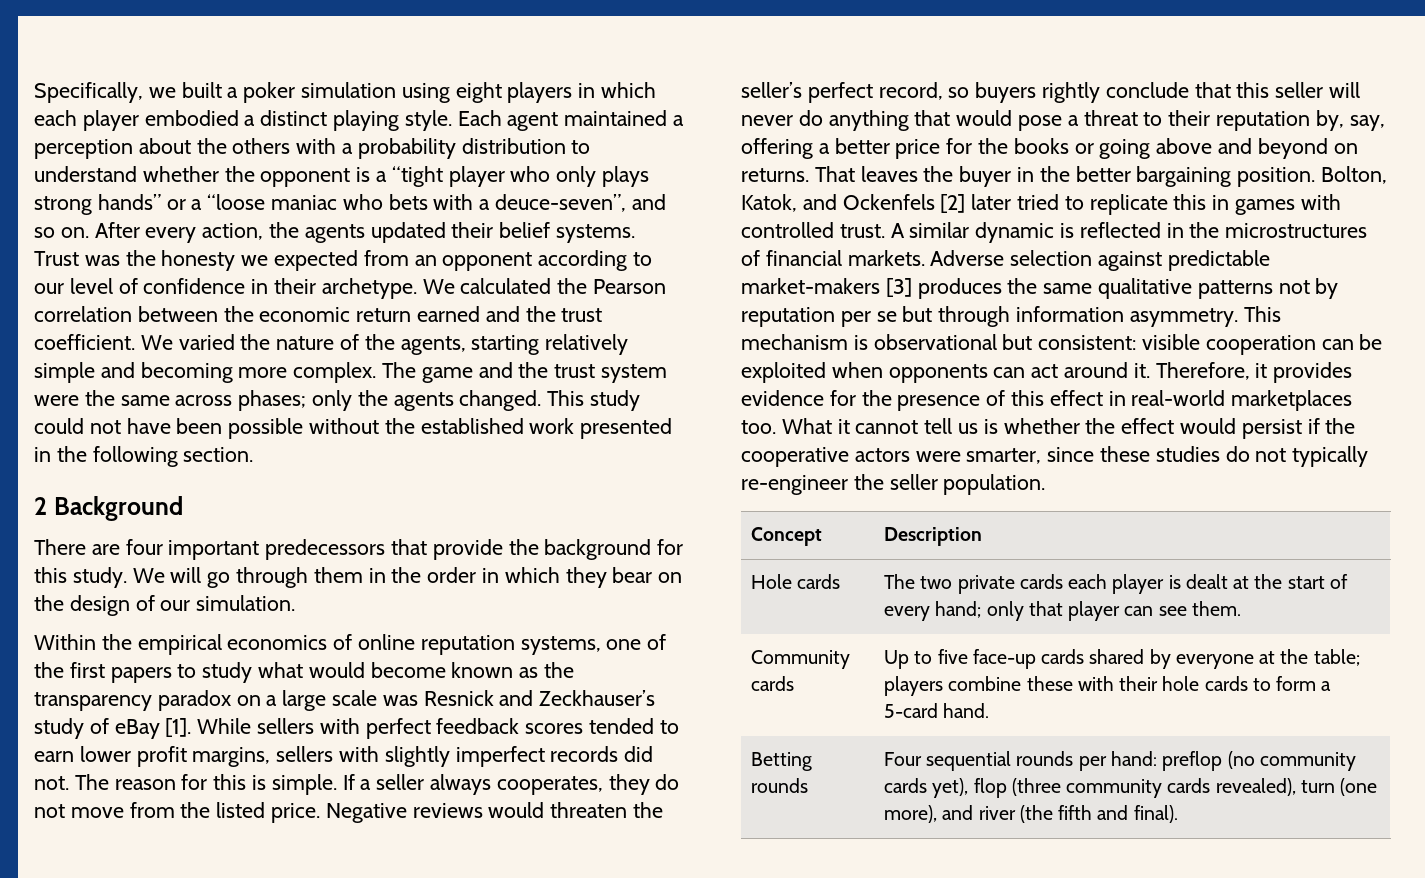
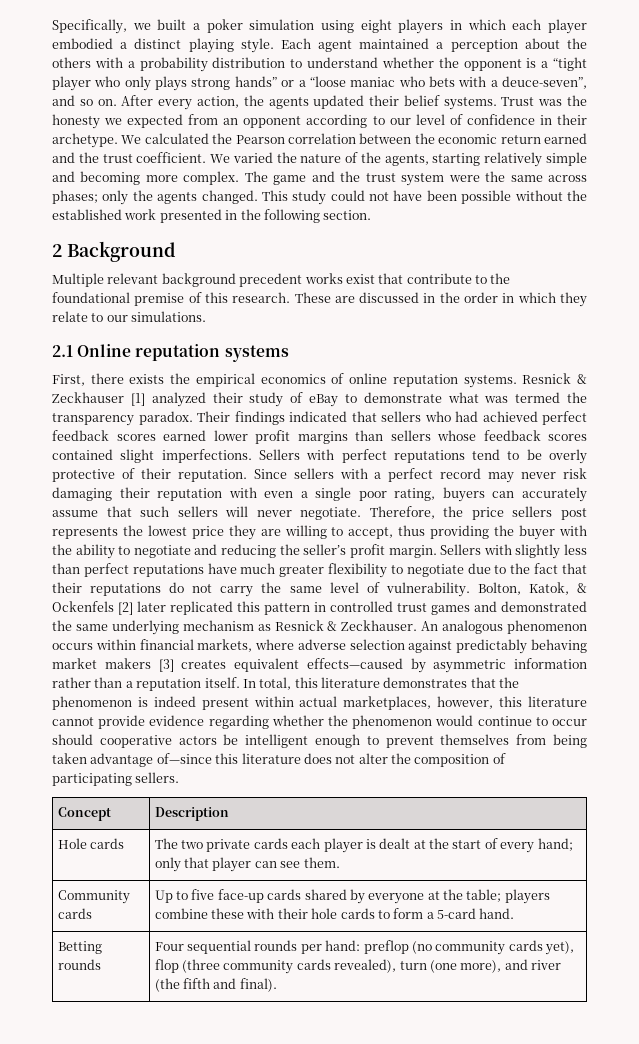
[34,539,684,560] [34,567,363,588] There are four important predecessors that provide the background for this study. We will go through them -> [52,273,511,287] [52,292,420,306] Multiple relevant background precedent works exist that contribute to the foundational premise of this research. These are discussed
[612,567,683,583] [34,595,296,616] [34,634,96,650] bear on the design of our simulation. // Within -> [52,311,207,322] [52,344,289,362] [52,373,165,386] relate to our simulations. // 2.1 Online reputation systems // First, there exists
[520,634,667,655] [34,662,575,683] [34,690,656,711] [34,718,679,739] [34,746,654,767] [34,774,680,795] [34,802,664,823] [741,82,1361,103] [741,110,1385,131] [741,138,1358,159] [741,166,1316,187] systems, one of the first papers to study what would become known as the transparency paradox on a large scale was Resnick and Zeckhauser’s study of eBay [1]. While sellers with perfect feedback scores tended to earn lower profit margins, sellers with slightly imperfect records did not. The reason for this is simple. If a seller always cooperates, they do not move from the listed price. Negative reviews would threaten the seller’s perfect record, so buyers rightly conclude that this seller will never do anything that would pose a threat to their reputation by, say, offering a better price for the books or going above and beyond on returns. That leaves the buyer in the better bargaining position. -> [463,373,588,388] [52,392,587,407] [52,411,587,426] [52,430,587,444] [52,449,588,464] [52,468,588,483] [52,487,587,502] [52,506,588,520] [52,525,587,540] [52,544,588,559] [52,563,588,578] [52,582,470,597] systems. Resnick & Zeckhauser [1] analyzed their study of eBay to demonstrate what was termed the transparency paradox. Their findings indicated that sellers who had achieved perfect feedback scores earned lower profit margins than sellers whose feedback scores contained slight imperfections. Sellers with perfect reputations tend to be overly protective of their reputation. Since sellers with a perfect record may never risk damaging their reputation with even a single poor rating, buyers can accurately assume that such sellers will never negotiate. Therefore, the price sellers post represents the lowest price they are willing to accept, thus providing the buyer with the ability to negotiate and reducing the seller’s profit margin. Sellers with slightly less than perfect reputations have much greater flexibility to negotiate due to the fact that their reputations do not carry the same level of vulnerability.
[802,194,837,210] and -> [576,583,587,593] &
[1017,194,1341,215] [741,222,1368,243] [741,250,1270,271] [741,278,1339,299] [741,306,1281,327] [741,334,1383,355] [741,362,1353,383] [741,390,1353,411] [741,418,1356,439] [741,446,1369,467] [741,474,1046,495] tried to replicate this in games with controlled trust. A similar dynamic is reflected in the microstructures of financial markets. Adverse selection against predictable market-makers [3] produces the same qualitative patterns not by reputation per se but through information asymmetry. This mechanism is observational but consistent: visible cooperation can be exploited when opponents can act around it. Therefore, it provides evidence for the presence of this effect in real-world marketplaces too. What it cannot tell us is whether the effect would persist if the cooperative actors were smarter, since these studies do not typically re-engineer the seller population. -> [170,601,587,615] [52,620,587,635] [52,639,587,654] [52,658,587,673] [52,677,520,691] [52,696,588,710] [52,715,587,729] [52,734,588,748] [52,753,506,767] [52,772,180,786] replicated this pattern in controlled trust games and demonstrated the same underlying mechanism as Resnick & Zeckhauser. An analogous phenomenon occurs within financial markets, where adverse selection against predictably behaving market makers [3] creates equivalent effects—caused by asymmetric information rather than a reputation itself. In total, this literature demonstrates that the phenomenon is indeed present within actual marketplaces, however, this literature cannot provide evidence regarding whether the phenomenon would continue to occur should cooperative actors be intelligent enough to prevent themselves from being taken advantage of—since this literature does not alter the composition of participating sellers.

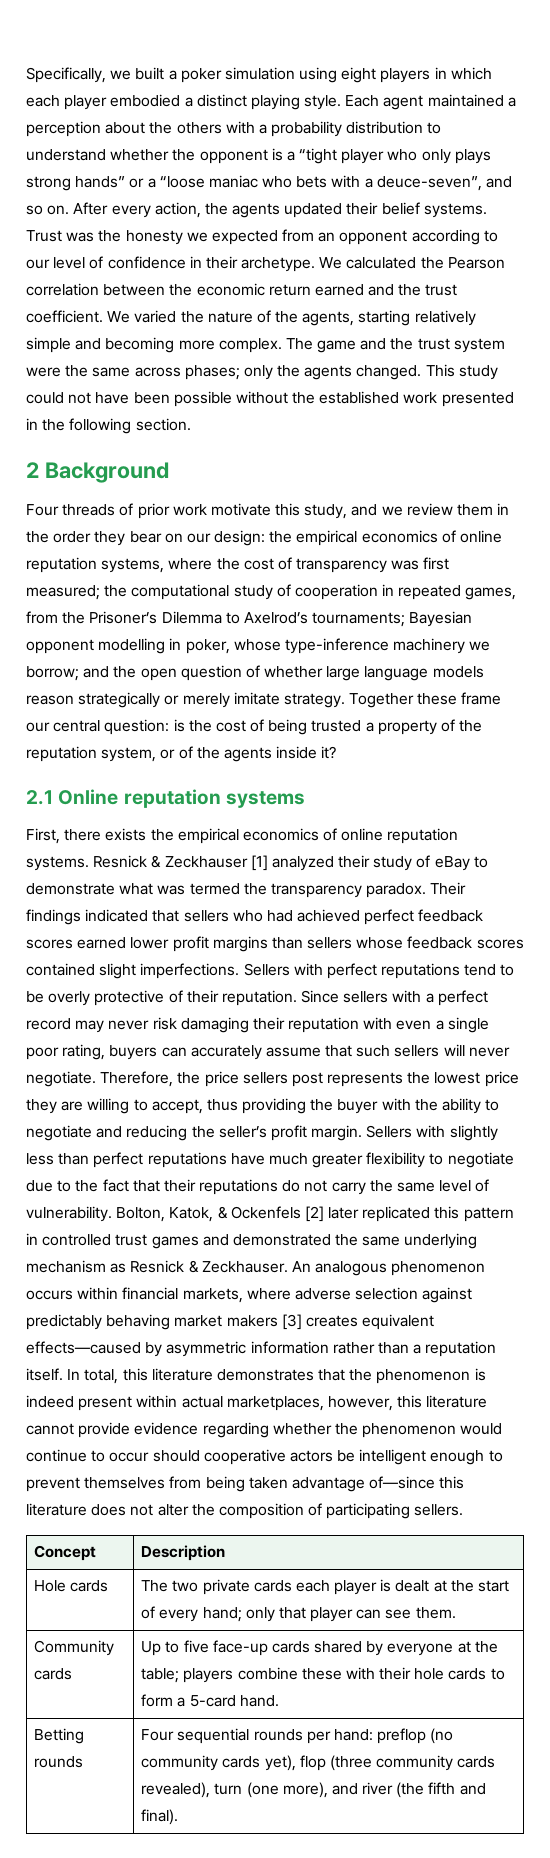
[52,273,511,287] [52,292,588,307] [52,311,207,322] Multiple relevant background precedent works exist that contribute to the foundational premise of this research. These are discussed in the order in which they relate to our simulations. -> [26,503,510,519] [26,530,503,546] [26,557,450,573] [26,584,517,600] [26,611,473,627] [26,638,491,654] [26,665,484,681] [26,692,502,708] [26,719,483,735] [26,746,337,762] Four threads of prior work motivate this study, and we review them in the order they bear on our design: the empirical economics of online reputation systems, where the cost of transparency was first measured; the computational study of cooperation in repeated games, from the Prisoner’s Dilemma to Axelrod’s tournaments; Bayesian opponent modelling in poker, whose type-inference machinery we borrow; and the open question of whether large language models reason strategically or merely imitate strategy. Together these frame our central question: is the cost of being trusted a property of the reputation system, or of the agents inside it?

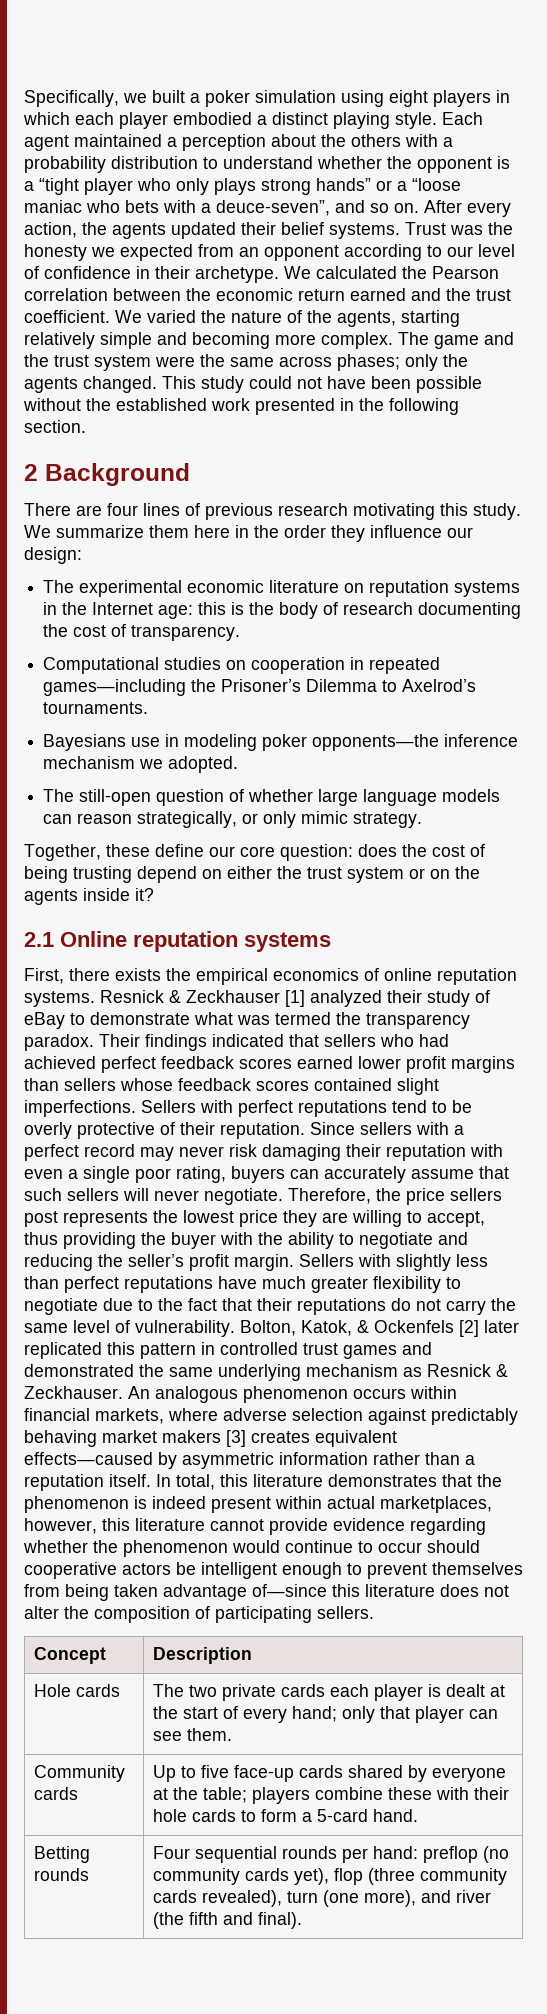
[26,503,494,519] Four threads of prior work motivate this study, and we review them -> [24,503,521,520] [24,525,230,538] There are four lines of previous research motivating this study. We summarize them here
[129,531,183,543] bear on -> [370,525,442,538] influence
[269,530,503,546] [26,557,450,573] [26,584,291,600] the empirical economics of online reputation systems, where the cost of transparency was first measured; the computational study of -> [43,580,521,597] [43,602,522,619] [43,624,241,641] [43,657,247,674] // The experimental economic literature on reputation systems in the Internet age: this is the body of research documenting the cost of transparency. // Computational studies on
[465,587,517,600] [26,611,58,624] games, from -> [43,679,187,696] games—including
[312,611,473,627] [26,638,491,654] [26,666,177,681] tournaments; Bayesian opponent modelling in poker, whose type-inference machinery we borrow; and the open -> [43,702,149,714] [43,734,519,751] [43,756,239,773] [43,789,152,806] tournaments. // Bayesians use in modeling poker opponents—the inference mechanism we adopted. // The still-open
[26,692,502,708] [26,719,483,735] [26,746,193,762] reason strategically or merely imitate strategy. Together these frame our central question: is the cost of being trusted a property of the reputation system, or of -> [43,811,423,828] [24,844,485,861] [24,866,450,883] can reason strategically, or only mimic strategy. // Together, these define our core question: does the cost of being trusting depend on either the trust system or on

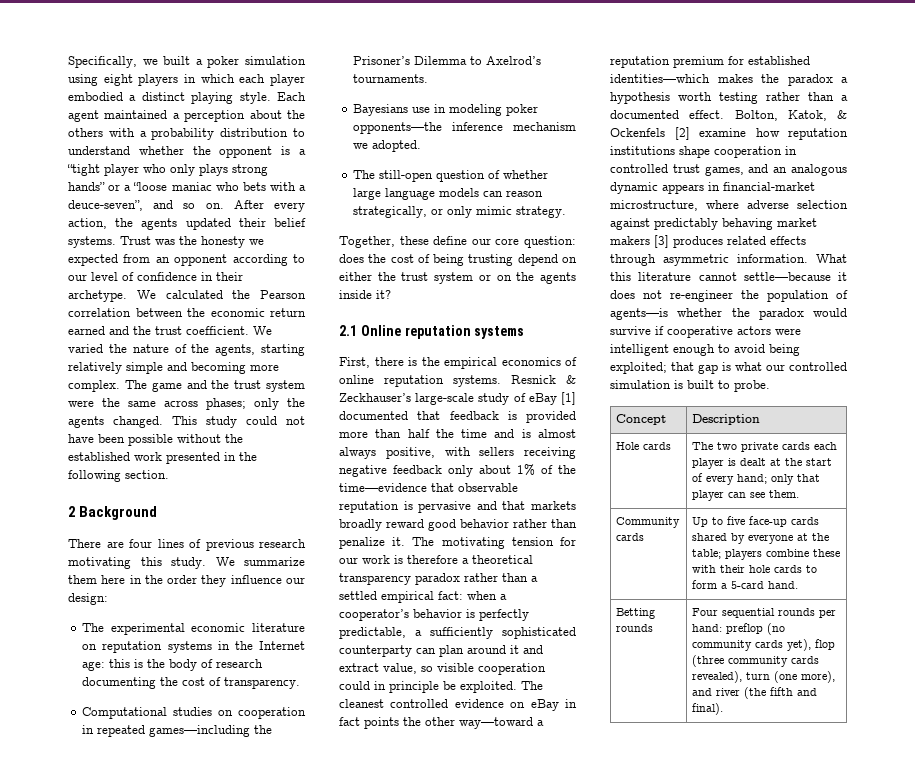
[115,968,161,981] exists -> [408,357,417,366] is
[186,990,490,1007] [24,1012,470,1029] [24,1034,449,1051] [24,1056,515,1073] [24,1078,439,1095] [24,1100,472,1117] [24,1122,464,1139] [24,1144,503,1161] [24,1166,509,1183] [24,1188,502,1205] [24,1210,485,1227] [24,1232,468,1249] [24,1254,488,1271] [24,1276,461,1293] [24,1298,516,1315] [24,1320,235,1337] Zeckhauser [1] analyzed their study of eBay to demonstrate what was termed the transparency paradox. Their findings indicated that sellers who had achieved perfect feedback scores earned lower profit margins than sellers whose feedback scores contained slight imperfections. Sellers with perfect reputations tend to be overly protective of their reputation. Since sellers with a perfect record may never risk damaging their reputation with even a single poor rating, buyers can accurately assume that such sellers will never negotiate. Therefore, the price sellers post represents the lowest price they are willing to accept, thus providing the buyer with the ability to negotiate and reducing the seller’s profit margin. Sellers with slightly less than perfect reputations have much greater flexibility to negotiate due to the fact that their reputations do not carry the same level of vulnerability. -> [339,392,576,405] [339,411,576,423] [339,429,576,438] [339,447,576,459] [339,464,576,477] [339,483,518,492] [339,501,576,513] [339,519,577,531] [339,537,576,549] [339,555,533,564] [339,573,538,585] [339,591,507,603] [339,609,529,621] [339,627,576,639] [339,645,543,657] [339,663,546,675] [339,681,543,693] [339,699,577,711] [339,717,544,729] [610,56,810,68] [610,74,848,86] [610,92,848,104] [610,110,725,119] Zeckhauser’s large-scale study of eBay [1] documented that feedback is provided more than half the time and is almost always positive, with sellers receiving negative feedback only about 1% of the time—evidence that observable reputation is pervasive and that markets broadly reward good behavior rather than penalize it. The motivating tension for our work is therefore a theoretical transparency paradox rather than a settled empirical fact: when a cooperator’s behavior is perfectly predictable, a sufficiently sophisticated counterparty can plan around it and extract value, so visible cooperation could in principle be exploited. The cleanest controlled evidence on eBay in fact points the other way—toward a reputation premium for established identities—which makes the paradox a hypothesis worth testing rather than a documented effect.
[484,1320,519,1333] [24,1342,432,1359] [24,1364,508,1381] [24,1386,457,1403] [24,1408,164,1424] later replicated this pattern in controlled trust games and demonstrated the same underlying mechanism as Resnick & Zeckhauser. An analogous phenomenon occurs within financial markets, -> [699,128,848,140] [610,146,797,158] [610,164,847,176] [610,182,815,194] [610,200,698,211] examine how reputation institutions shape cooperation in controlled trust games, and an analogous dynamic appears in financial-market microstructure,
[251,1430,397,1447] [24,1452,475,1469] [24,1474,502,1491] [24,1496,492,1513] [24,1518,486,1535] [23,1540,480,1557] creates equivalent effects—caused by asymmetric information rather than a reputation itself. In total, this literature demonstrates that the phenomenon is indeed present within actual marketplaces, however, this literature cannot provide evidence regarding whether the phenomenon would continue to occur should -> [673,236,806,248] [610,254,847,266] [610,272,847,281] [610,290,848,302] [610,308,847,320] [610,326,664,335] produces related effects through asymmetric information. What this literature cannot settle—because it does not re-engineer the population of agents—is whether the paradox would survive if
[176,1562,196,1575] be -> [775,328,801,335] were
[367,1562,523,1579] [24,1584,509,1601] [24,1606,374,1623] prevent themselves from being taken advantage of—since this literature does not alter the composition of participating sellers. -> [734,344,800,356] [610,362,847,374] [610,380,770,392] avoid being exploited; that gap is what our controlled simulation is built to probe.

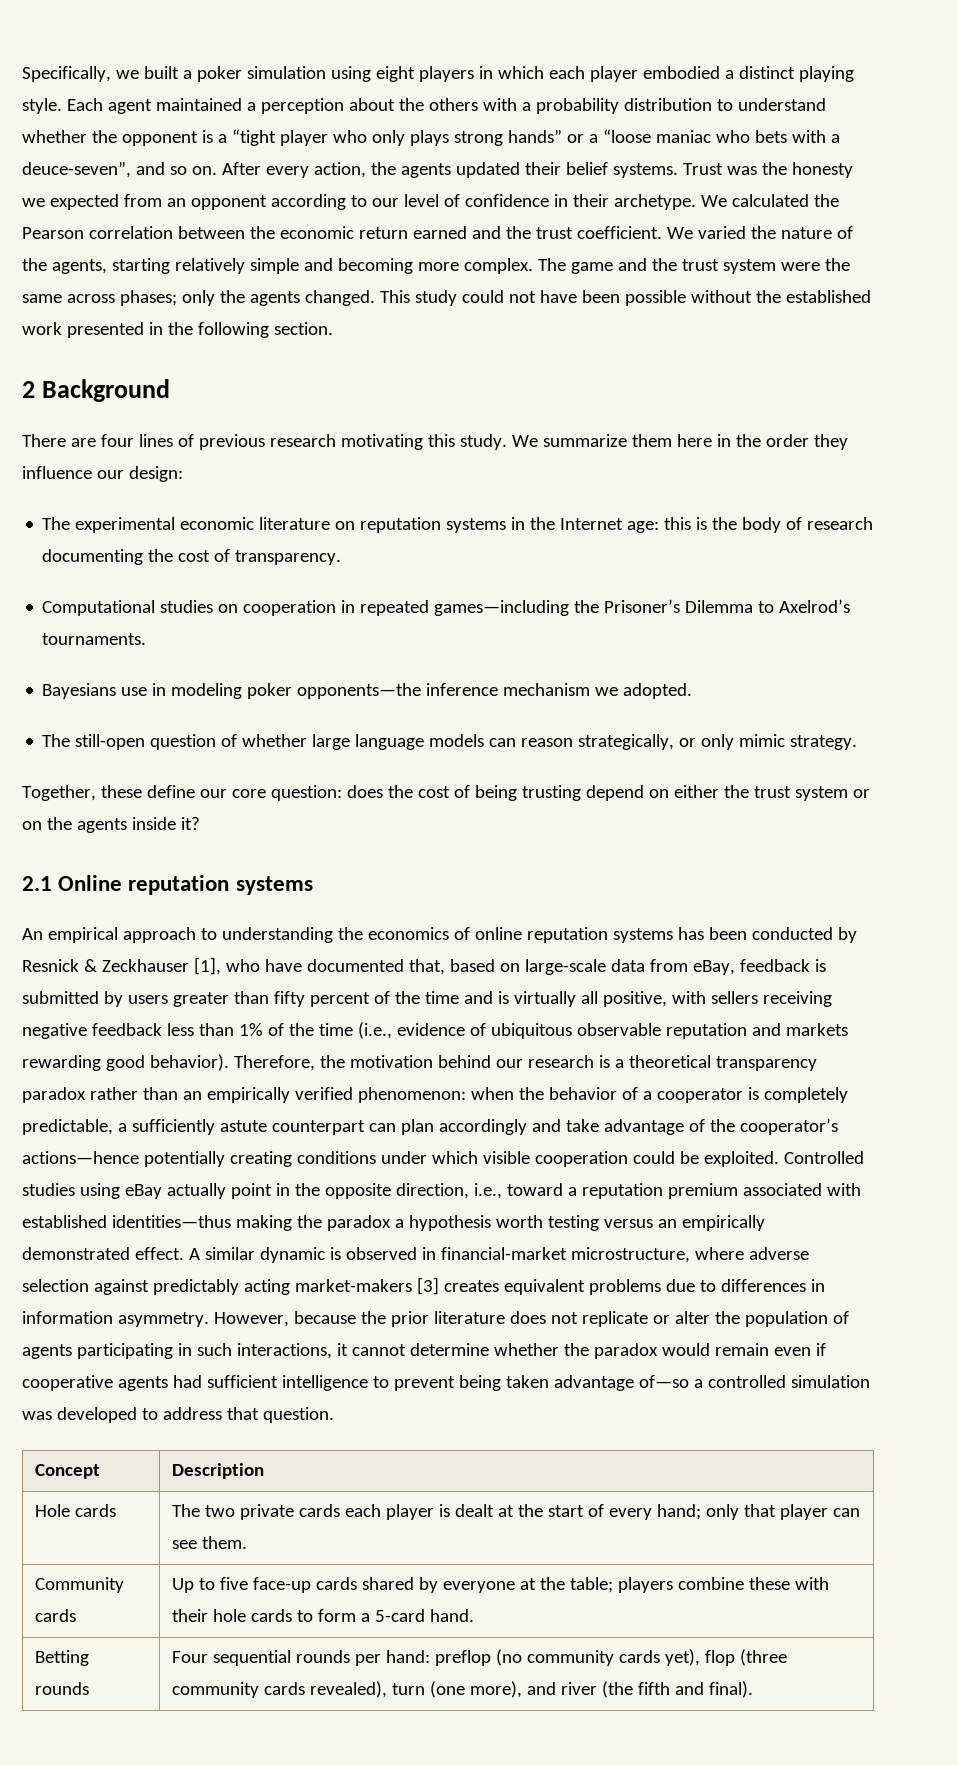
[339,357,577,369] [339,375,576,387] [339,392,576,405] [339,411,576,423] [339,429,430,438] First, there is the empirical economics of online reputation systems. Resnick & Zeckhauser’s large-scale study of eBay [1] documented that feedback is provided more than half -> [22,927,857,943] [22,957,826,975] [22,991,390,1007] An empirical approach to understanding the economics of online reputation systems has been conducted by Resnick & Zeckhauser [1], who have documented that, based on large-scale data from eBay, feedback is submitted by users greater than fifty percent of
[538,429,576,438] [339,447,376,459] almost always -> [513,991,598,1007] virtually all
[448,465,511,477] only about -> [166,1023,234,1036] less than
[339,483,518,492] [339,501,576,513] [339,519,577,531] [339,537,576,549] [339,555,458,564] time—evidence that observable reputation is pervasive and that markets broadly reward good behavior rather than penalize it. The motivating tension for our work is therefore -> [318,1022,848,1039] [22,1054,610,1071] time (i.e., evidence of ubiquitous observable reputation and markets rewarding good behavior). Therefore, the motivation behind our research is
[531,576,538,582] [339,591,507,603] [339,609,529,621] [339,627,576,639] [339,645,543,657] [339,663,546,675] [339,681,543,693] [339,699,577,711] [339,717,544,729] [610,56,810,68] [610,74,753,83] a settled empirical fact: when a cooperator’s behavior is perfectly predictable, a sufficiently sophisticated counterparty can plan around it and extract value, so visible cooperation could in principle be exploited. The cleanest controlled evidence on eBay in fact points the other way—toward a reputation premium for established identities—which makes -> [182,1087,848,1103] [22,1118,838,1135] [22,1151,864,1167] [22,1183,861,1199] [22,1215,292,1231] an empirically verified phenomenon: when the behavior of a cooperator is completely predictable, a sufficiently astute counterpart can plan accordingly and take advantage of the cooperator’s actions—hence potentially creating conditions under which visible cooperation could be exploited. Controlled studies using eBay actually point in the opposite direction, i.e., toward a reputation premium associated with established identities—thus making
[766,92,848,101] [610,110,847,121] [610,127,848,140] [610,146,797,158] [610,164,847,176] [610,182,704,194] rather than a documented effect. Bolton, Katok, & Ockenfels [2] examine how reputation institutions shape cooperation in controlled trust games, and an analogous dynamic appears -> [603,1215,765,1231] [22,1247,417,1263] versus an empirically demonstrated effect. A similar dynamic is observed
[722,218,817,230] [610,235,806,248] [610,254,847,266] [610,272,847,281] [610,290,848,302] [610,308,847,320] [610,326,801,338] [610,344,800,356] [610,362,847,374] [610,380,770,392] behaving market makers [3] produces related effects through asymmetric information. What this literature cannot settle—because it does not re-engineer the population of agents—is whether the paradox would survive if cooperative actors were intelligent enough to avoid being exploited; that gap is what our controlled simulation is built to probe. -> [243,1277,825,1295] [22,1311,849,1327] [22,1343,826,1359] [22,1375,870,1391] [22,1407,334,1423] acting market-makers [3] creates equivalent problems due to differences in information asymmetry. However, because the prior literature does not replicate or alter the population of agents participating in such interactions, it cannot determine whether the paradox would remain even if cooperative agents had sufficient intelligence to prevent being taken advantage of—so a controlled simulation was developed to address that question.

